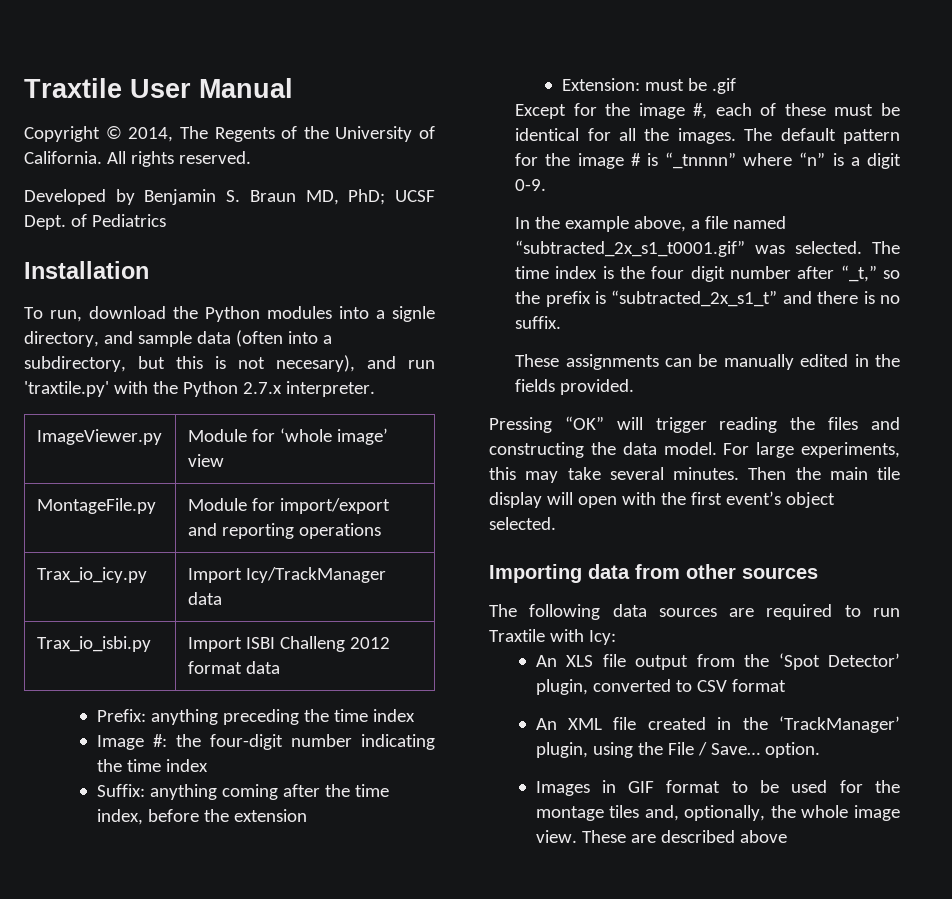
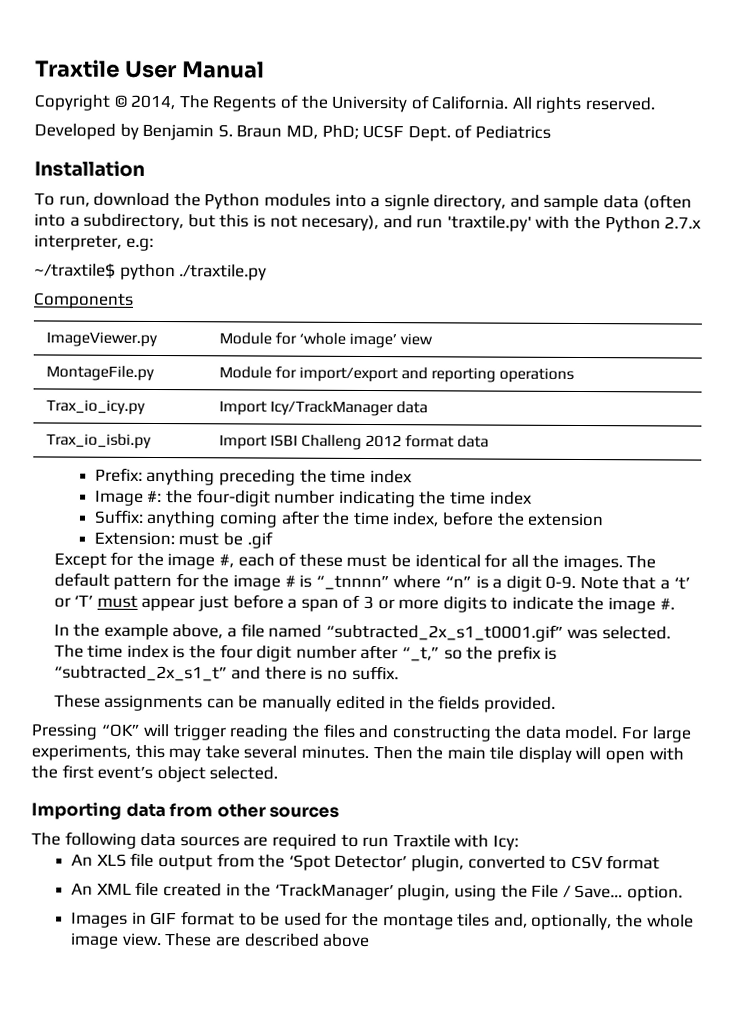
[285,381,375,397] interpreter. -> [34,234,154,251] [34,262,268,281] [33,292,134,309] interpreter, e.g: // ~/traxtile$ python ./traxtile.py // Components
(547, 185) none -> [579,576,690,590] [53,594,675,614] Note that a ‘t’ or ‘T’ must appear just before a span of 3 or more digits to indicate the image #.

